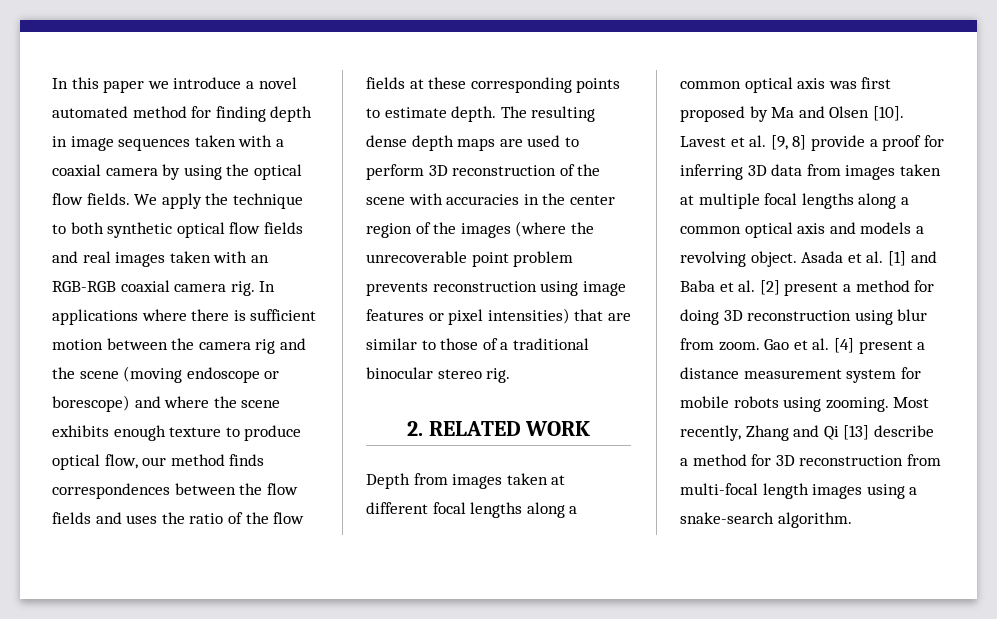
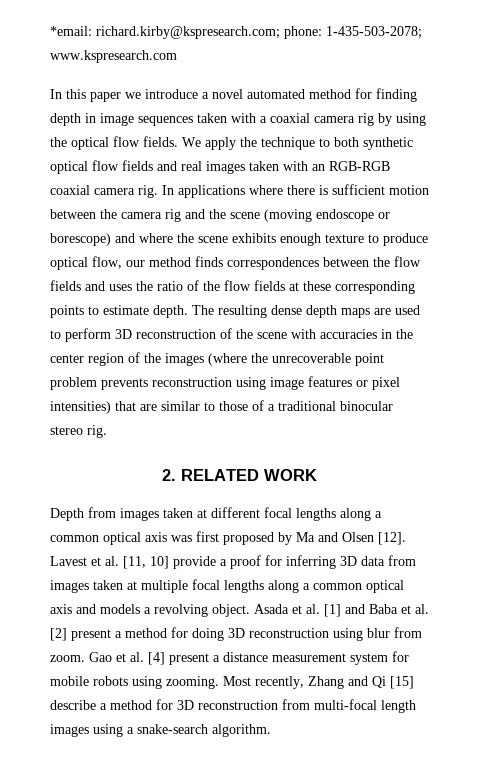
(52, 83) none -> [50,26,422,39] [50,50,177,63] *email: richard.kirby@kspresearch.com; phone: 1-435-503-2078; www.kspresearch.com //
(158, 172) none -> [358,113,374,126] rig
[872,106,904,121] [10]. -> [378,532,406,545] [12].
[770,135,807,150] [9, 8] -> [123,556,169,569] [11, 10]
[843,425,870,440] [13] -> [390,676,414,689] [15]

